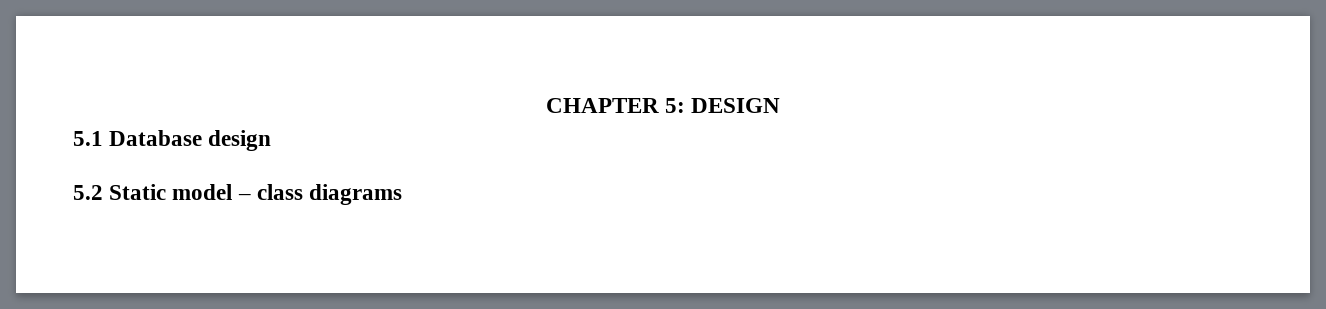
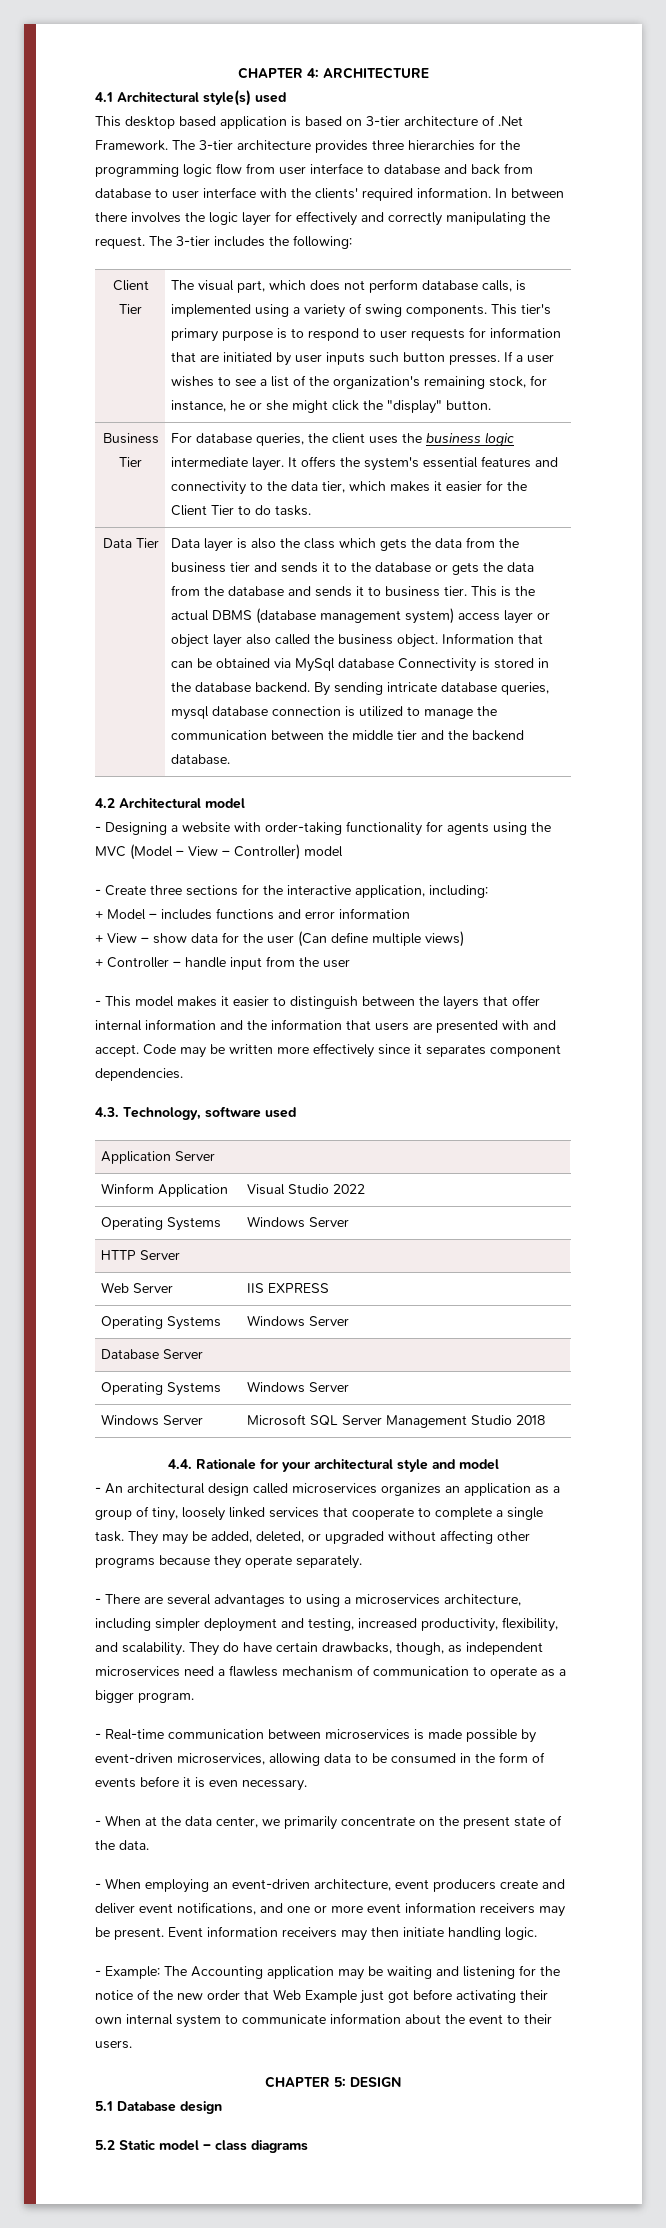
[545,98,659,113] CHAPTER -> [237,67,429,79] [95,90,286,106] [95,115,523,129] [95,139,520,153] [95,163,533,177] [95,187,564,201] [95,211,550,226] [95,235,352,249] [112,280,149,291] [119,304,142,314] [171,279,527,293] [171,303,552,318] [171,327,562,342] [171,351,555,366] [171,375,548,389] [171,400,492,414] [102,433,159,444] [119,457,142,467] [171,432,515,446] [171,456,559,471] [171,480,528,495] [171,505,312,516] [102,538,159,548] [171,537,520,552] [171,562,535,575] [171,585,536,597] [171,608,551,624] [171,633,544,648] [171,658,550,672] [171,682,550,696] [171,706,498,720] [171,730,525,741] [171,754,231,765] [95,798,245,809] [95,821,551,836] [95,844,343,860] [95,884,488,898] [95,908,410,920] [95,931,464,947] [95,956,350,970] [95,995,540,1010] [95,1019,556,1033] [95,1043,561,1058] [95,1068,183,1081] [95,1106,296,1120] [101,1151,216,1164] [101,1183,229,1197] [247,1184,366,1195] [101,1217,222,1231] [247,1216,350,1228] [101,1250,181,1260] [101,1282,174,1293] [247,1283,330,1293] [101,1316,222,1330] [247,1315,350,1327] [101,1349,204,1360] [101,1382,222,1396] [247,1381,350,1393] [101,1414,204,1426] [247,1414,546,1428] [167,1458,499,1472] [95,1483,560,1496] [95,1506,543,1521] [95,1530,530,1545] [95,1555,362,1569] [95,1594,521,1607] [95,1617,558,1632] [95,1642,543,1656] [95,1665,566,1679] [95,1690,194,1703] [95,1729,536,1743] [95,1752,545,1766] [95,1776,307,1791] [95,1815,562,1830] [95,1840,149,1850] [95,1878,565,1893] [95,1902,565,1917] [95,1926,537,1941] [95,1965,560,1980] [95,1989,548,2004] [95,2013,552,2028] [95,2040,132,2049] [265,2076,330,2088] CHAPTER 4: ARCHITECTURE // 4.1 Architectural style(s) used // This desktop based application is based on 3-tier architecture of .Net Framework. The 3-tier architecture provides three hierarchies for the programming logic flow from user interface to database and back from database to user interface with the clients' required information. In between there involves the logic layer for effectively and correctly manipulating the request. The 3-tier includes the following: // Client Tier | The visual part, which does not perform database calls, is implemented using a variety of swing components. This tier's primary purpose is to respond to user requests for information that are initiated by user inputs such button presses. If a user wishes to see a list of the organization's remaining stock, for instance, he or she might click the "display" button. // Business Tier | For database queries, the client uses the business logic intermediate layer. It offers the system's essential features and connectivity to the data tier, which makes it easier for the Client Tier to do tasks. // Data Tier | Data layer is also the class which gets the data from the business tier and sends it to the database or gets the data from the database and sends it to business tier. This is the actual DBMS (database management system) access layer or object layer also called the business object. Information that can be obtained via MySql database Connectivity is stored in the database backend. By sending intricate database queries, mysql database connection is utilized to manage the communication between the middle tier and the backend database. // 4.2 Architectural model // - Designing a website with order-taking functionality for agents using the MVC (Model – View – Controller) model // - Create three sections for the interactive application, including: // + Model – includes functions and error information // + View – show data for the user (Can define multiple views) // + Controller – handle input from the user // - This model makes it easier to distinguish between the layers that offer internal information and the information that users are presented with and accept. Code may be written more effectively since it separates component dependencies. // 4.3. Technology, software used // Application Server // Winform Application | Visual Studio 2022 // Operating Systems | Windows Server // HTTP Server // Web Server | IIS EXPRESS // Operating Systems | Windows Server // Database Server // Operating Systems | Windows Server // Windows Server | Microsoft SQL Server Management Studio 2018 // 4.4. Rationale for your architectural style and model // - An architectural design called microservices organizes an application as a group of tiny, loosely linked services that cooperate to complete a single task. They may be added, deleted, or upgraded without affecting other programs because they operate separately. // - There are several advantages to using a microservices architecture, including simpler deployment and testing, increased productivity, flexibility, and scalability. They do have certain drawbacks, though, as independent microservices need a flawless mechanism of communication to operate as a bigger program. // - Real-time communication between microservices is made possible by event-driven microservices, allowing data to be consumed in the form of events before it is even necessary. // - When at the data center, we primarily concentrate on the present state of the data. // - When employing an event-driven architecture, event producers create and deliver event notifications, and one or more event information receivers may be present. Event information receivers may then initiate handling logic. // - Example: The Accounting application may be waiting and listening for the notice of the new order that Web Example just got before activating their own internal system to communicate information about the event to their users. // CHAPTER

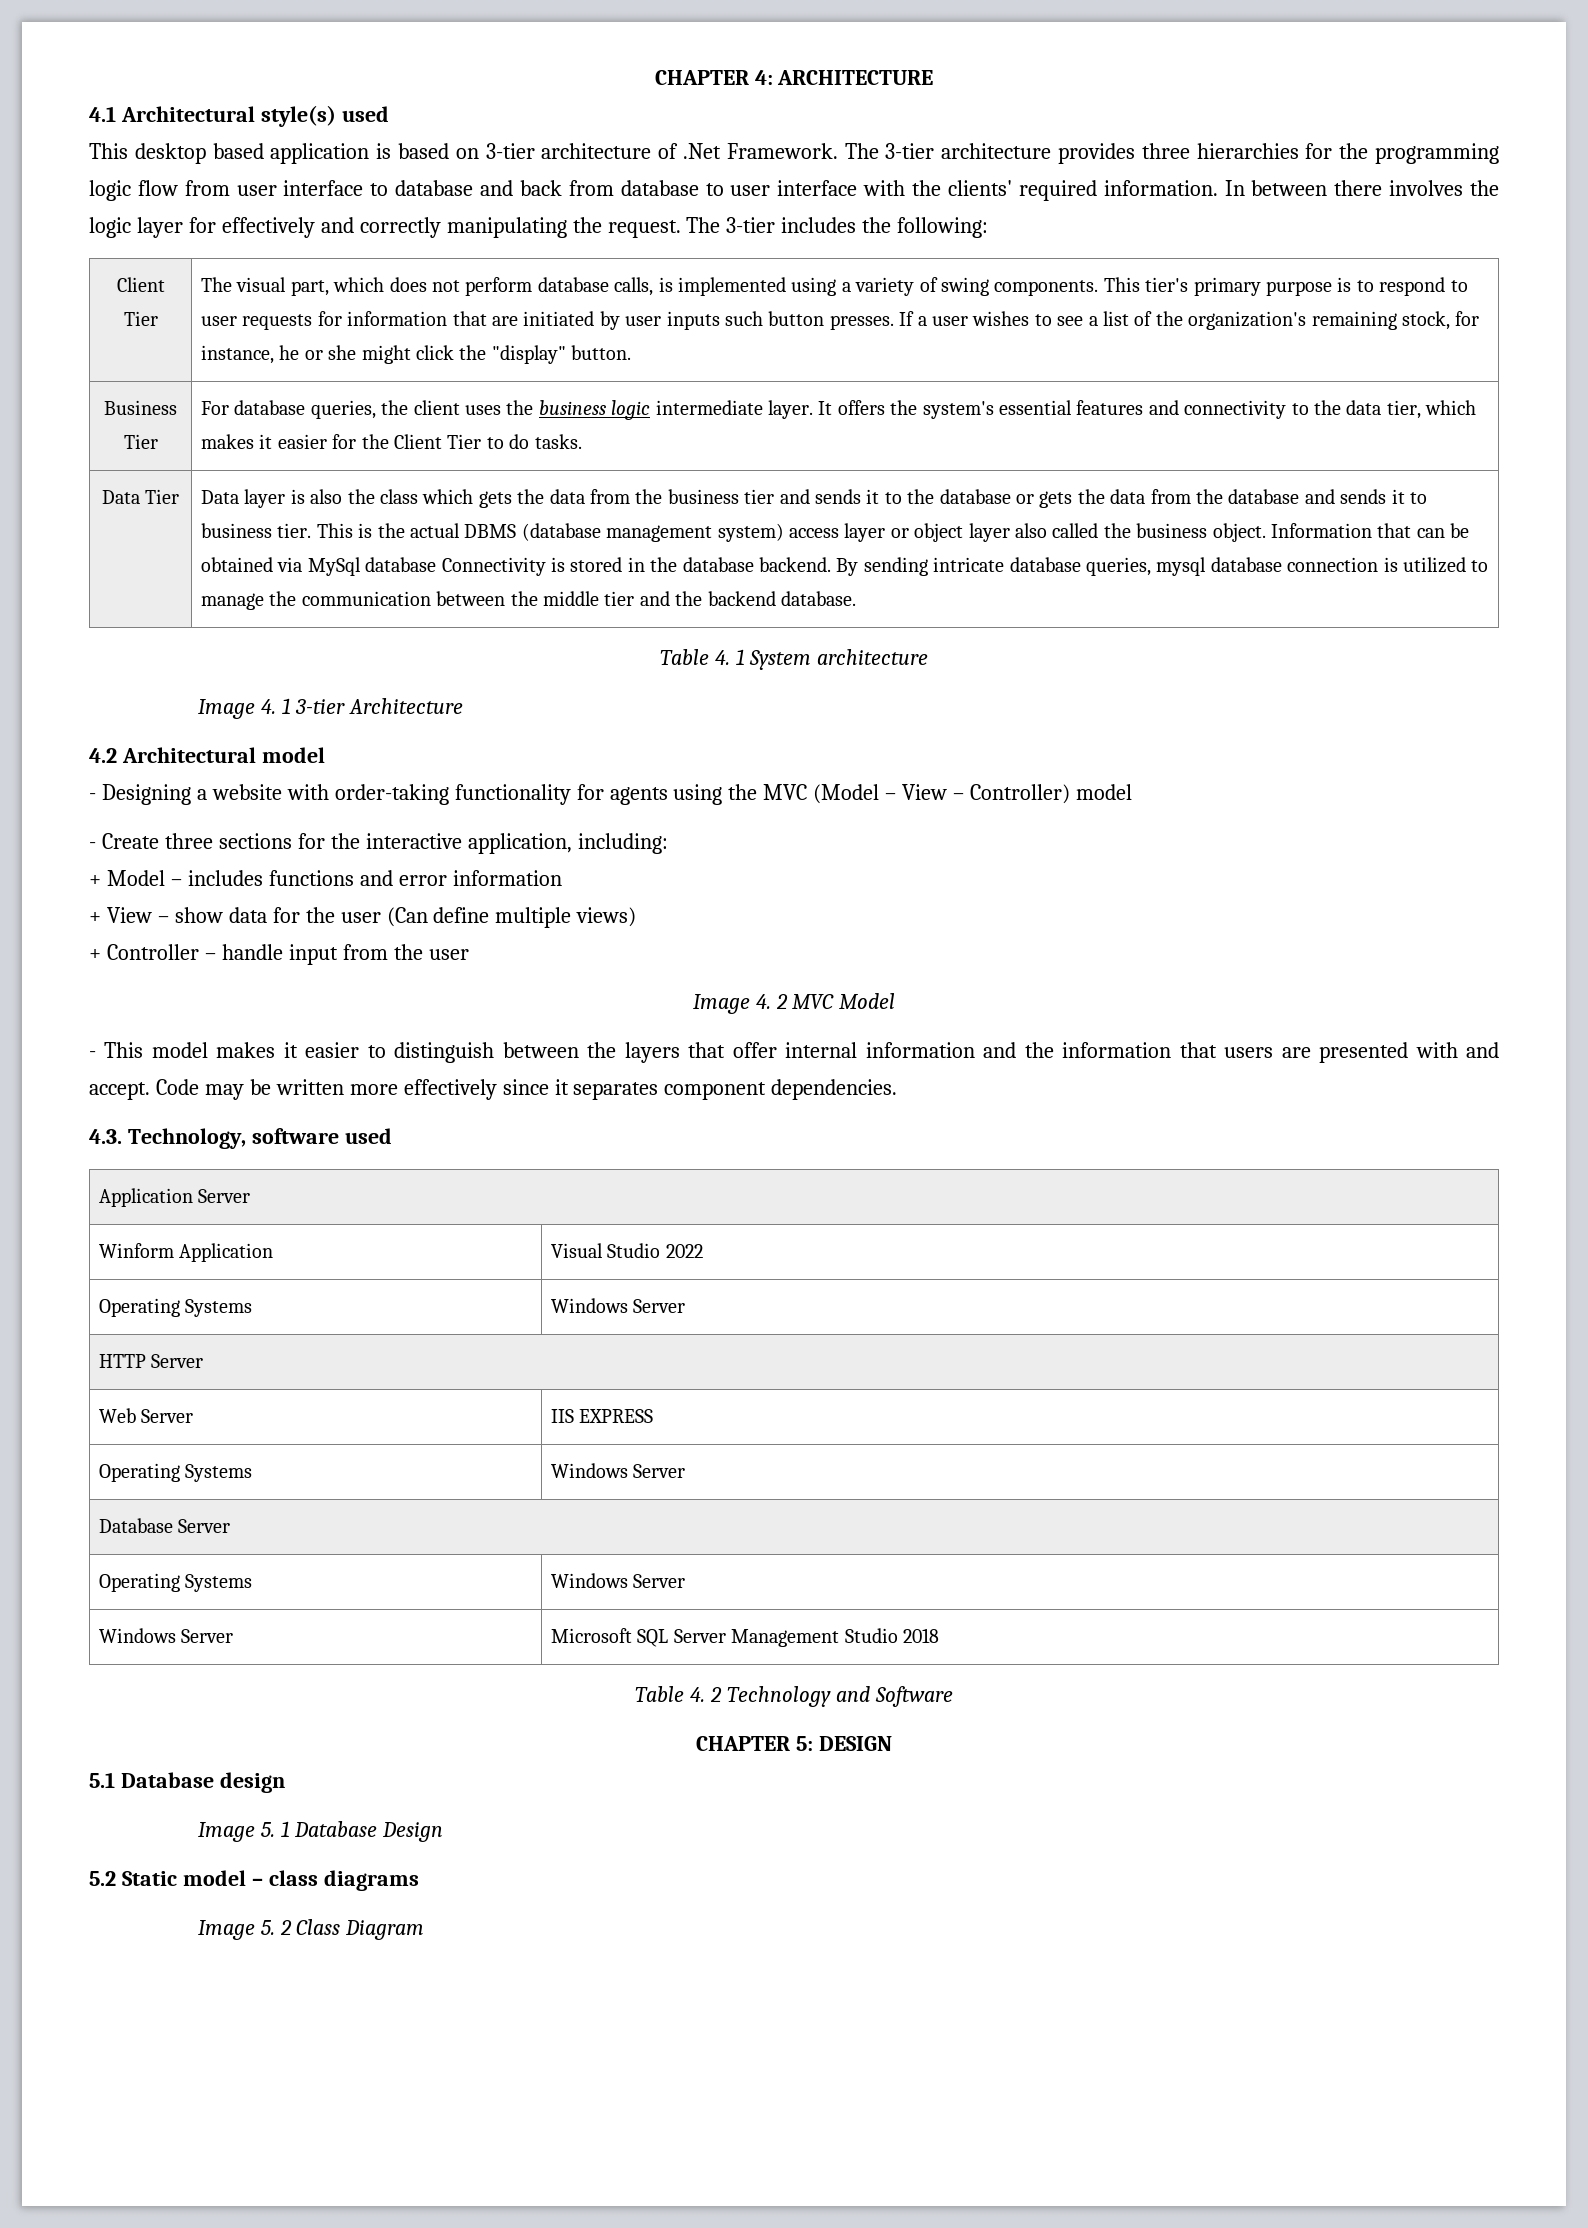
(231, 759) none -> [659,649,929,670] [197,698,464,719] // Table 4. 1 System architecture // Image 4. 1 3-tier Architecture
(350, 963) none -> [692,993,896,1014] // Image 4. 2 MVC Model
[167,1458,499,1472] [95,1483,560,1496] [95,1506,543,1521] [95,1530,530,1545] [95,1555,362,1569] [95,1594,521,1607] [95,1617,558,1632] [95,1642,543,1656] [95,1665,566,1679] [95,1690,194,1703] [95,1729,536,1743] [95,1752,545,1766] [95,1776,307,1791] [95,1815,562,1830] [95,1840,149,1850] [95,1878,565,1893] [95,1902,565,1917] [95,1926,537,1941] [95,1965,560,1980] [95,1989,548,2004] [95,2013,552,2028] [95,2040,132,2049] 4.4. Rationale for your architectural style and model // - An architectural design called microservices organizes an application as a group of tiny, loosely linked services that cooperate to complete a single task. They may be added, deleted, or upgraded without affecting other programs because they operate separately. // - There are several advantages to using a microservices architecture, including simpler deployment and testing, increased productivity, flexibility, and scalability. They do have certain drawbacks, though, as independent microservices need a flawless mechanism of communication to operate as a bigger program. // - Real-time communication between microservices is made possible by event-driven microservices, allowing data to be consumed in the form of events before it is even necessary. // - When at the data center, we primarily concentrate on the present state of the data. // - When employing an event-driven architecture, event producers create and deliver event notifications, and one or more event information receivers may be present. Event information receivers may then initiate handling logic. // - Example: The Accounting application may be waiting and listening for the notice of the new order that Web Example just got before activating their own internal system to communicate information about the event to their users. -> [635,1686,953,1707] Table 4. 2 Technology and Software
(222, 2107) none -> [197,1821,444,1842] // Image 5. 1 Database Design
(308, 2146) none -> [197,1919,425,1940] // Image 5. 2 Class Diagram

